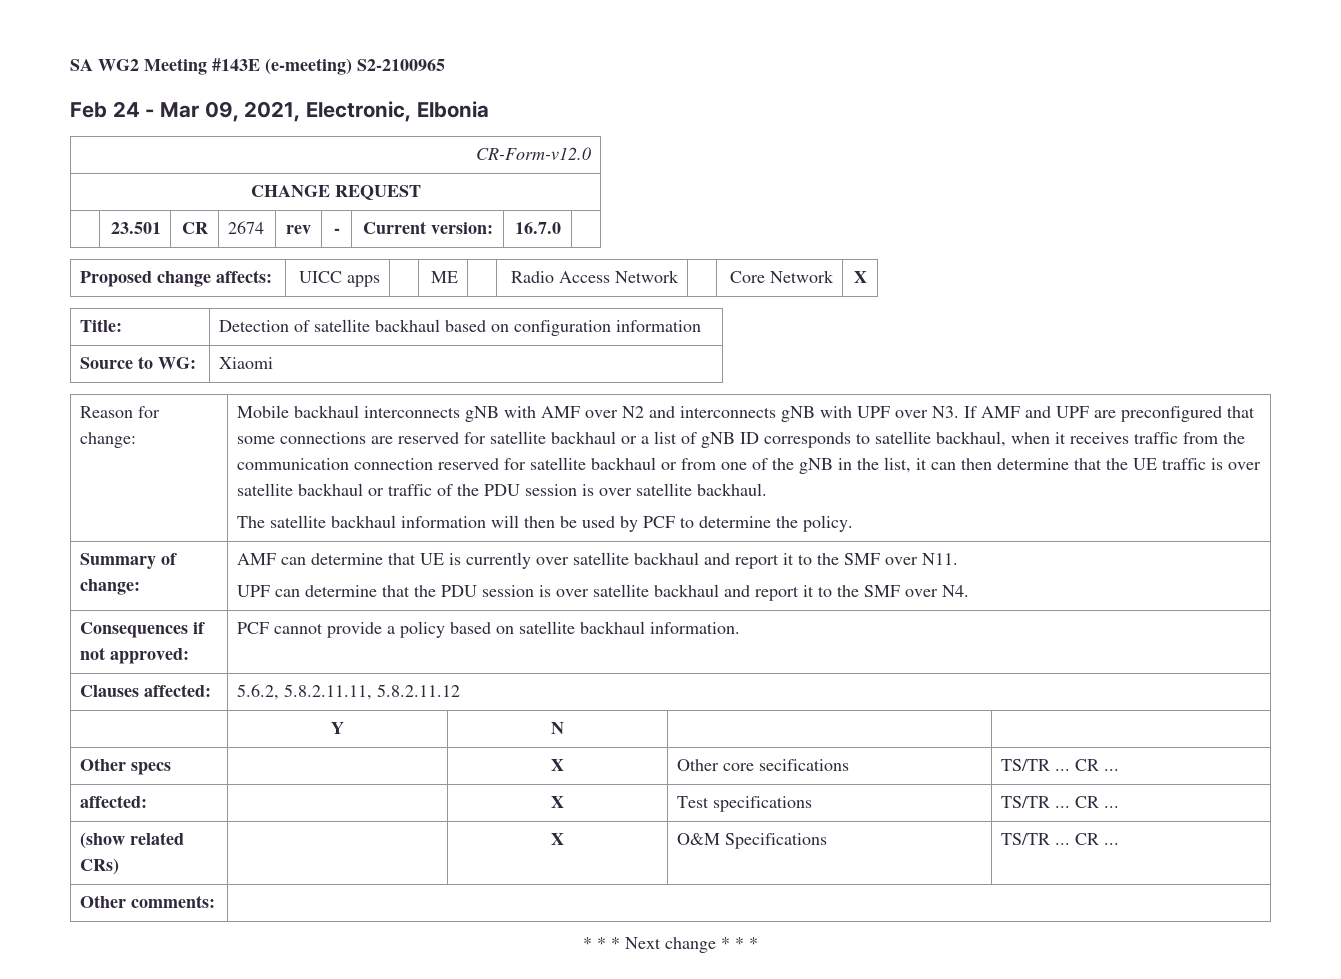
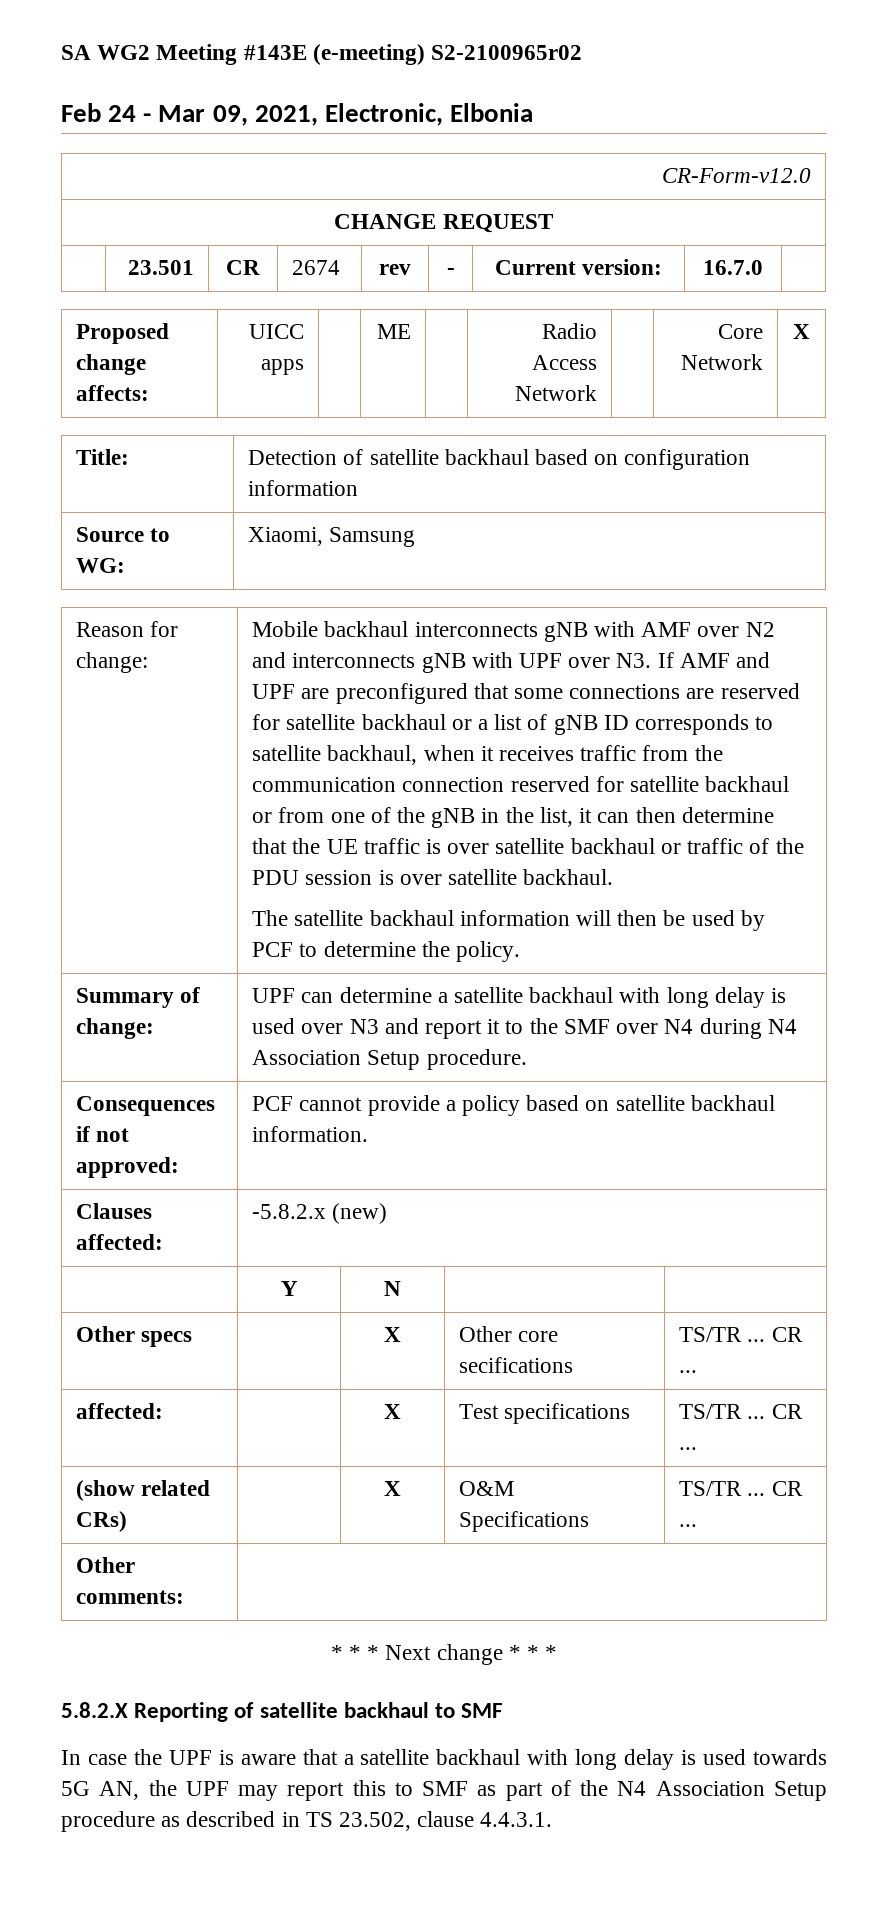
[357,59,445,71] S2-2100965 -> [431,45,583,60] S2-2100965r02
[219,357,274,369] Xiaomi -> [248,527,416,547] Xiaomi, Samsung
[237,552,959,569] [237,584,970,601] AMF can determine that UE is currently over satellite backhaul and report it to the SMF over N11. // UPF can determine that the PDU session is over satellite backhaul and report it to the SMF over N4. -> [252,987,787,1008] [252,1018,797,1039] [252,1049,527,1070] UPF can determine a satellite backhaul with long delay is used over N3 and report it to the SMF over N4 during N4 Association Setup procedure.
[237,684,461,700] 5.6.2, 5.8.2.11.11, 5.8.2.11.12 -> [252,1203,388,1224] -5.8.2.x (new)
(758, 943) none -> [61,1702,504,1722] [61,1749,827,1770] [61,1780,827,1801] [61,1811,553,1832] // 5.8.2.X Reporting of satellite backhaul to SMF // In case the UPF is aware that a satellite backhaul with long delay is used towards 5G AN, the UPF may report this to SMF as part of the N4 Association Setup procedure as described in TS 23.502, clause 4.4.3.1.

